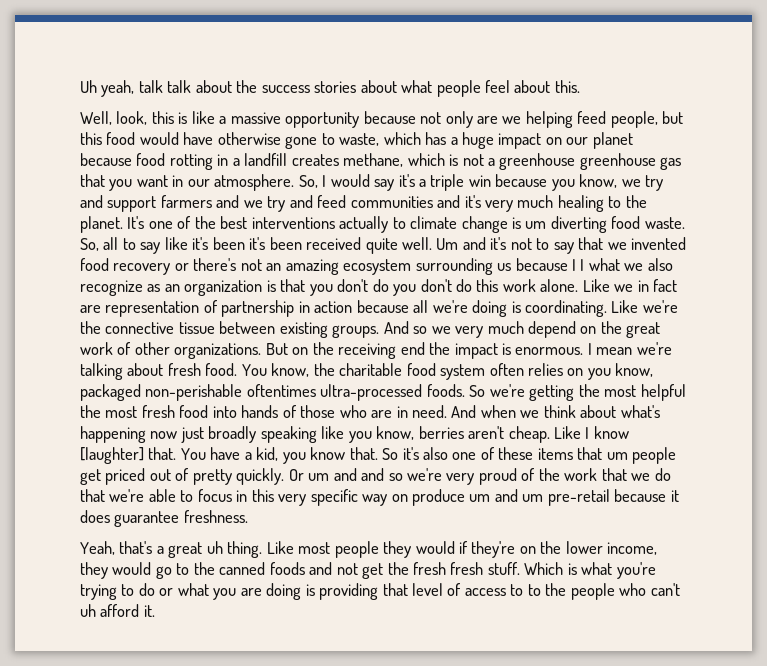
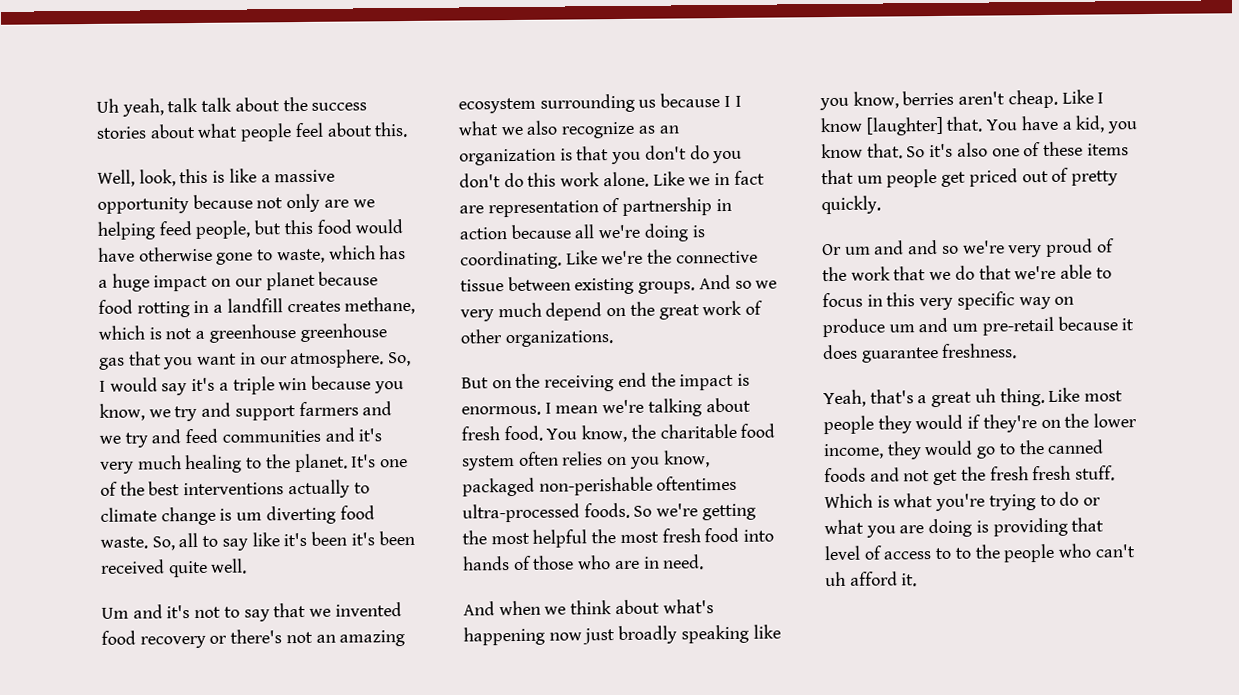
(433, 243) none -> (248, 566) //
(262, 351) none -> (613, 339) //
(448, 411) none -> (705, 562) //
(285, 476) none -> (881, 205) //

